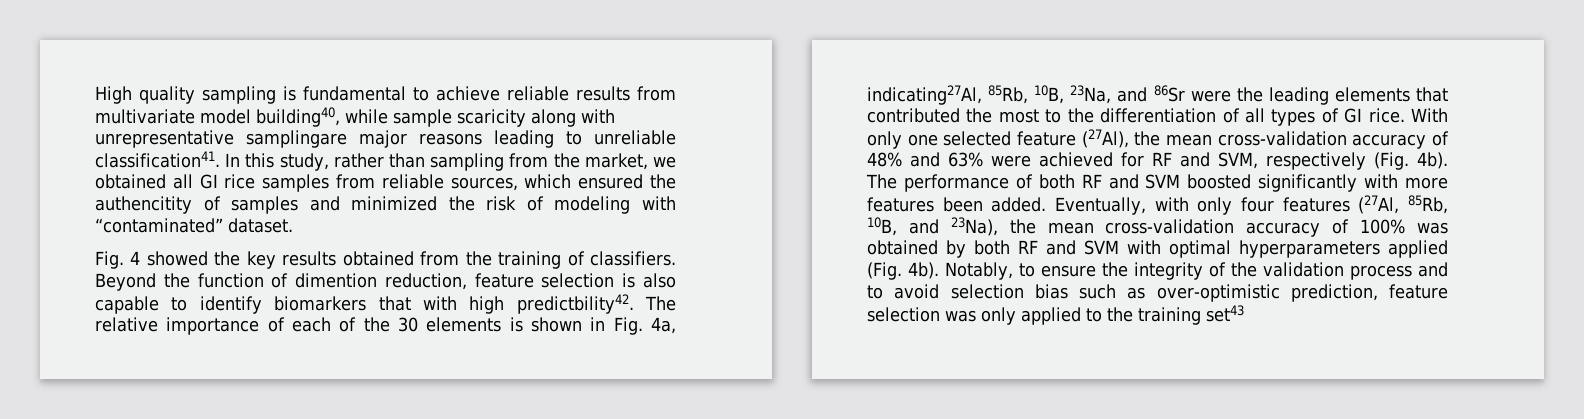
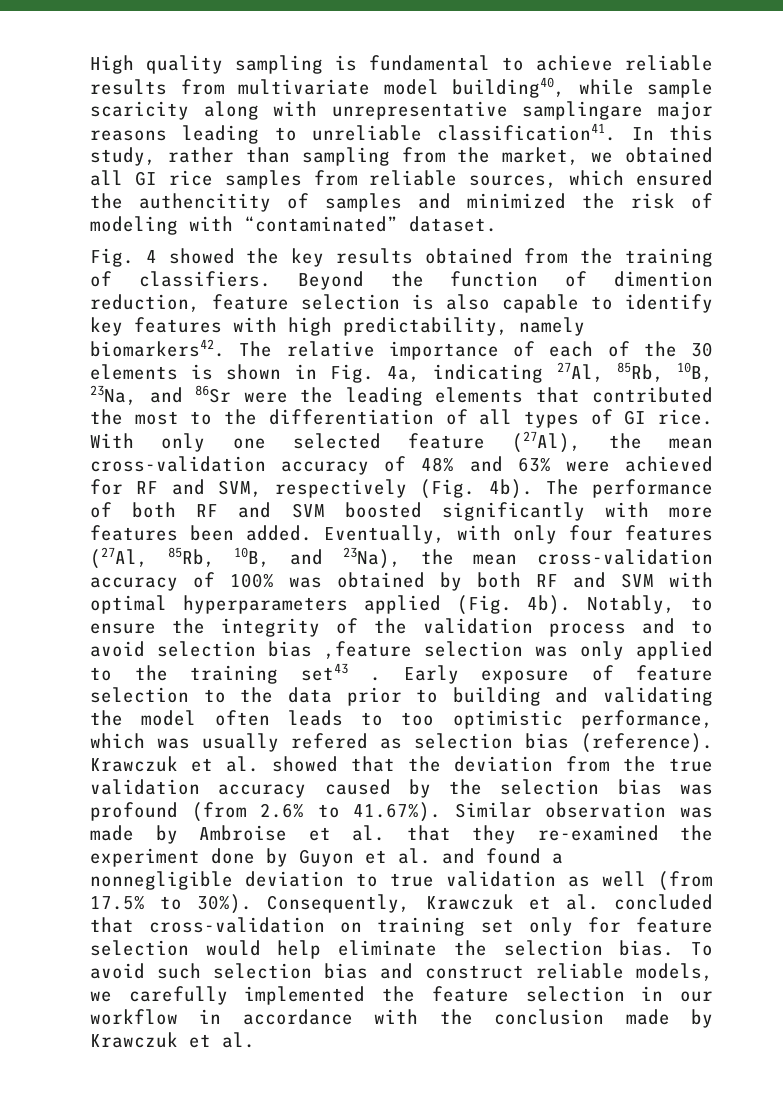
[274,294,634,314] biomarkers that with high predictbility42. -> [90,317,585,336] [90,339,225,357] key features with high predictability, namely biomarkers42.
[867,85,982,105] indicating27Al, -> [433,362,604,383] indicating 27Al,
[1079,284,1448,302] such as over-optimistic prediction, feature -> [324,641,412,659] ,feature
(1244, 313) none -> [370,665,713,684] [90,687,713,706] [90,710,713,729] [90,733,713,753] [90,756,713,772] [90,779,713,798] [90,802,713,822] [90,825,713,844] [90,848,563,867] [90,871,713,891] [90,894,714,914] [90,917,713,936] [90,940,713,959] [90,963,713,981] [90,986,713,1005] [90,1009,714,1028] [90,1032,255,1048] . Early exposure of feature selection to the data prior to building and validating the model often leads to too optimistic performance, which was usually refered as selection bias (reference). Krawczuk et al. showed that the deviation from the true validation accuracy caused by the selection bias was profound (from 2.6% to 41.67%). Similar observation was made by Ambroise et al. that they re-examined the experiment done by Guyon et al. and found a nonnegligible deviation to true validation as well (from 17.5% to 30%). Consequently, Krawczuk et al. concluded that cross-validation on training set only for feature selection would help eliminate the selection bias. To avoid such selection bias and construct reliable models, we carefully implemented the feature selection in our workflow in accordance with the conclusion made by Krawczuk et al.

